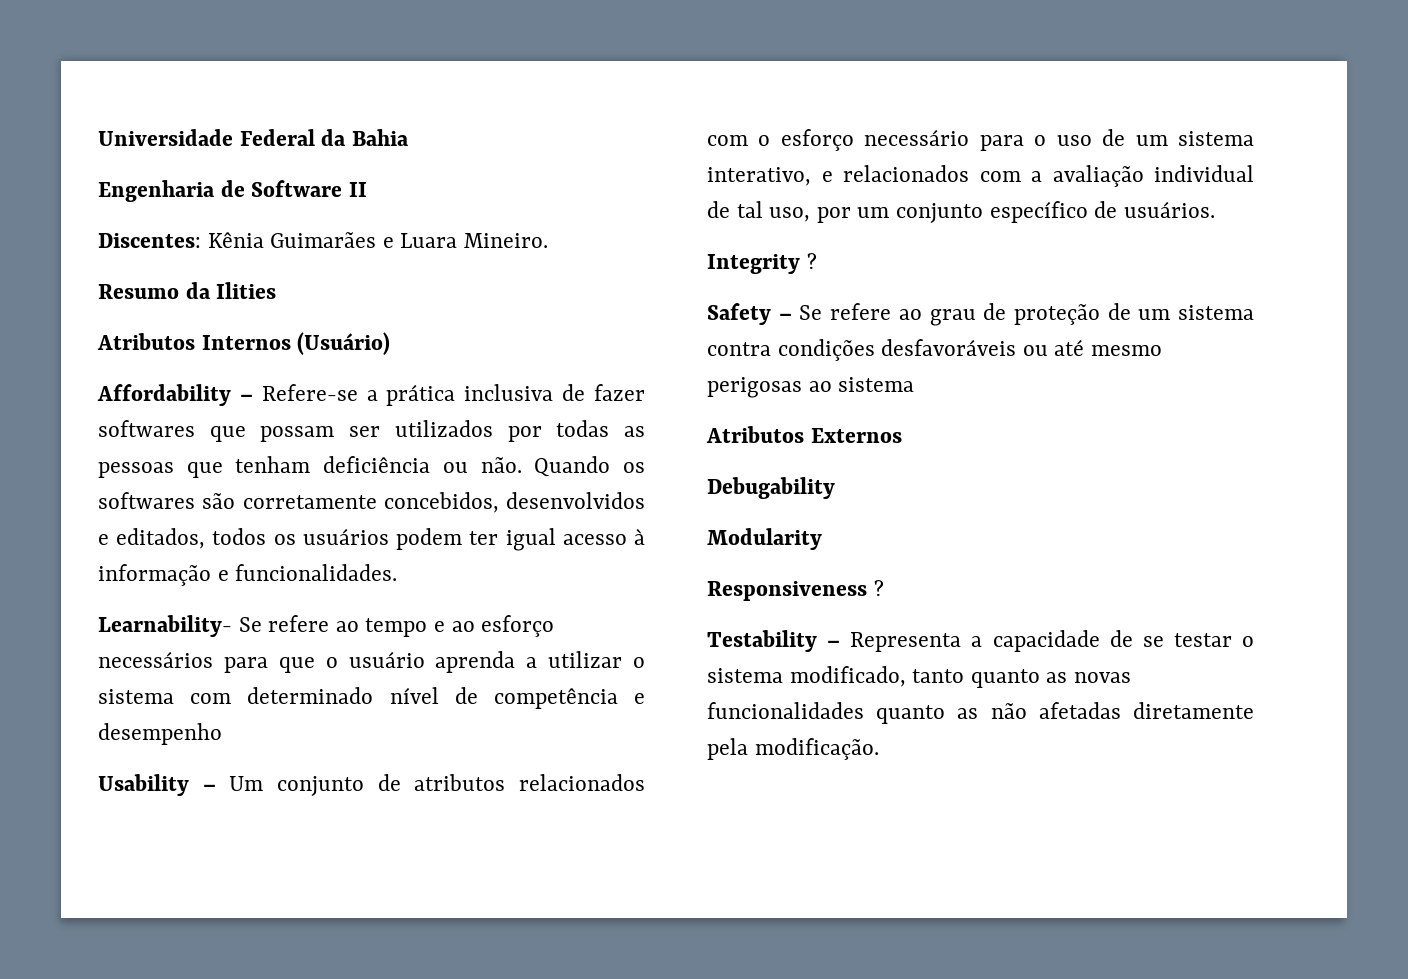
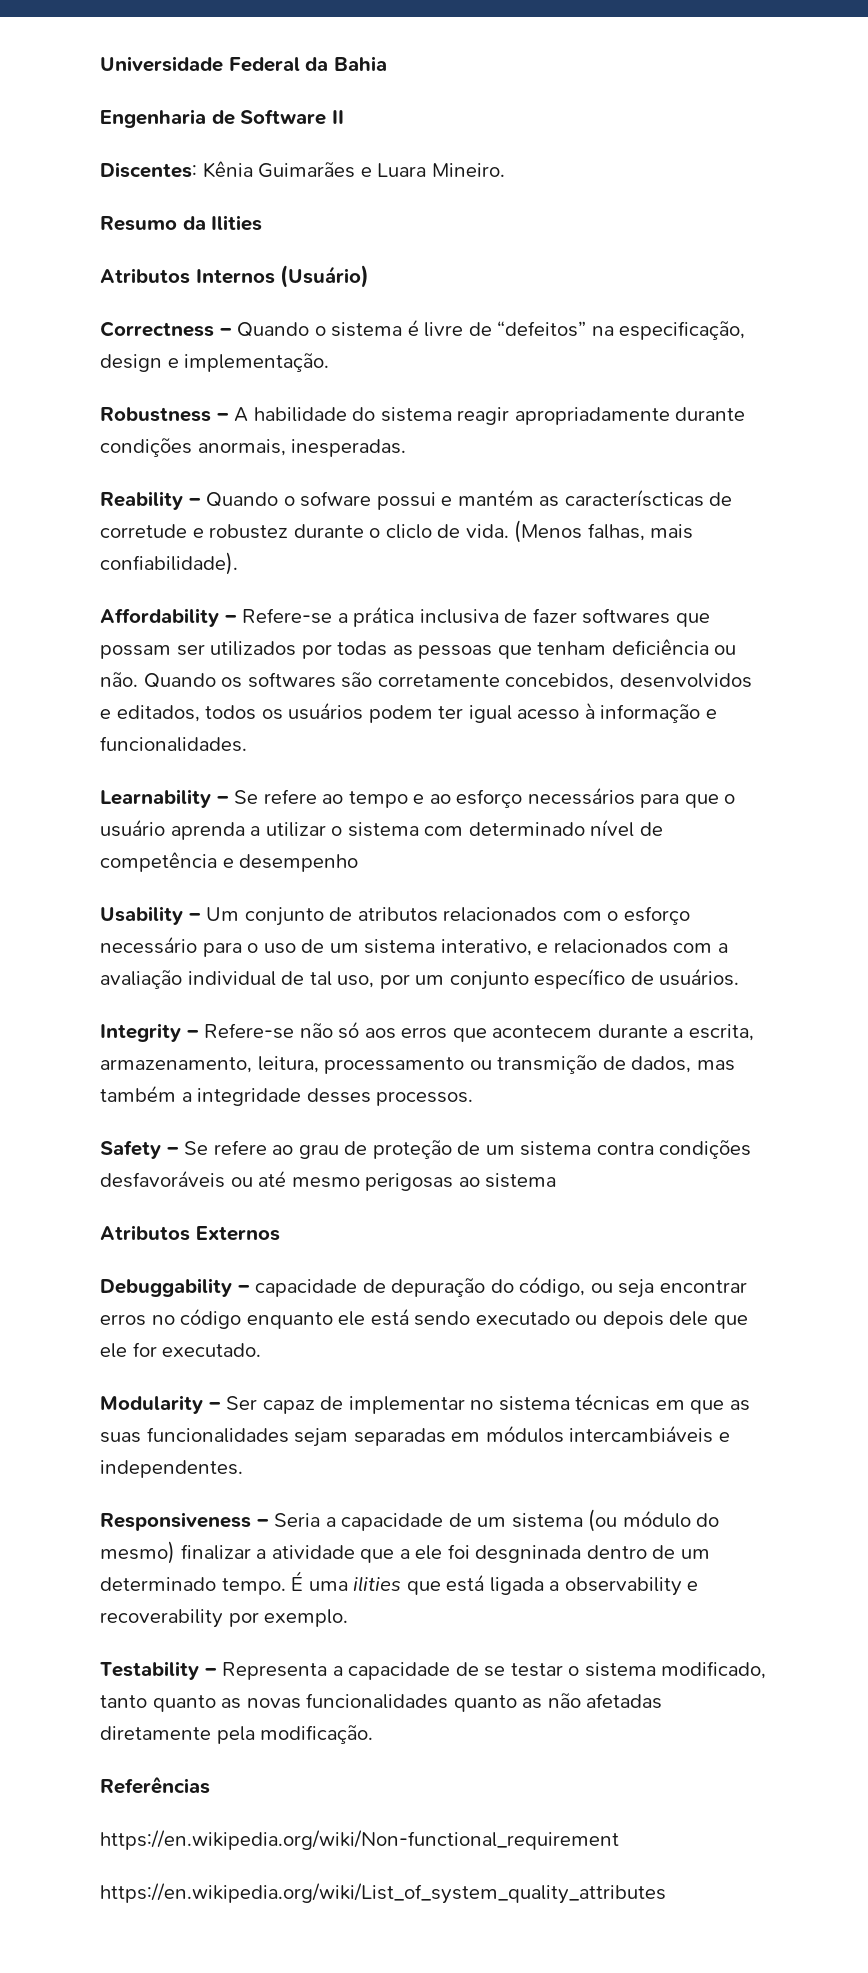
(391, 343) none -> [100,319,746,340] [100,353,330,372] [100,407,746,425] [100,438,407,457] [100,489,733,510] [100,520,694,543] [100,552,238,575] // Correctness – Quando o sistema é livre de “defeitos” na especificação, design e implementação. // Robustness – A habilidade do sistema reagir apropriadamente durante condições anormais, inesperadas. // Reability – Quando o sofware possui e mantém as caracteríscticas de corretude e robustez durante o cliclo de vida. (Menos falhas, mais confiabilidade).
[98,615,232,637] Learnability- -> [100,789,229,808] Learnability –
[806,253,817,269] ? -> [186,1021,754,1042] [100,1055,735,1074] [100,1085,474,1106] – Refere-se não só aos erros que acontecem durante a escrita, armazenamento, leitura, processamento ou transmição de dados, mas também a integridade desses processos.
[707,477,835,499] [707,528,822,550] [707,580,884,601] Debugability // Modularity // Responsiveness ? -> [100,1276,747,1298] [100,1308,748,1329] [100,1342,262,1358] [100,1393,750,1414] [100,1425,730,1447] [100,1460,243,1478] [100,1509,720,1532] [100,1541,710,1564] [100,1571,699,1596] [100,1609,349,1628] Debuggability – capacidade de depuração do código, ou seja encontrar erros no código enquanto ele está sendo executado ou depois dele que ele for executado. // Modularity – Ser capaz de implementar no sistema técnicas em que as suas funcionalidades sejam separadas em módulos intercambiáveis e independentes. // Responsiveness – Seria a capacidade de um sistema (ou módulo do mesmo) finalizar a atividade que a ele foi desgninada dentro de um determinado tempo. É uma ilities que está ligada a observability e recoverability por exemplo.
(879, 749) none -> [100,1777,210,1794] [100,1830,619,1850] [100,1883,666,1904] // Referências // https://en.wikipedia.org/wiki/Non-functional_requirement // https://en.wikipedia.org/wiki/List_of_system_quality_attributes

